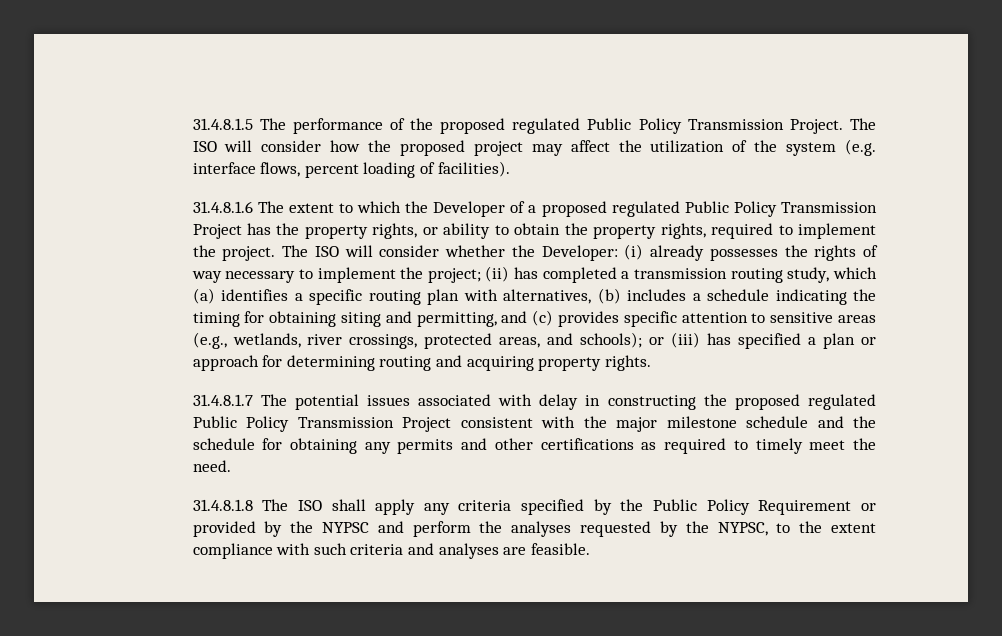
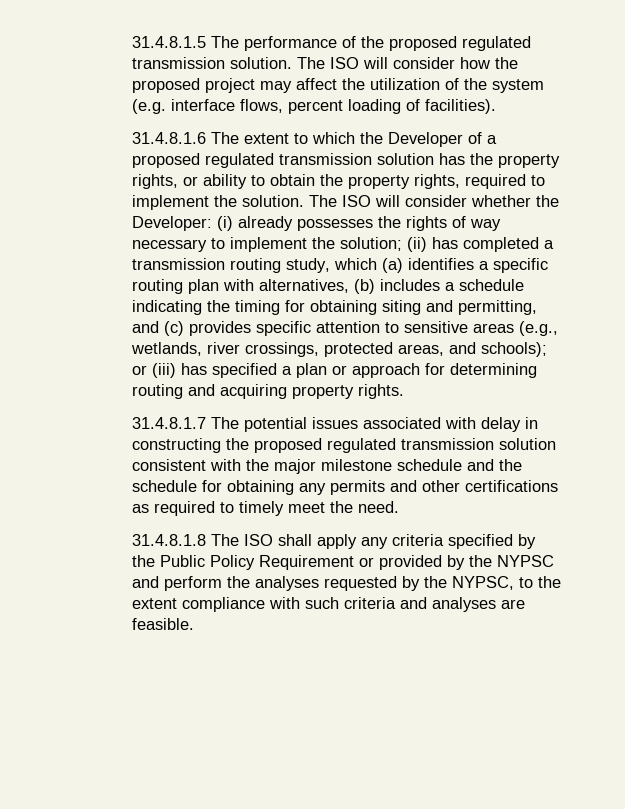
[587,118,843,134] Public Policy Transmission Project. -> [132,57,293,69] transmission solution.
[684,201,877,217] [192,224,242,239] Public Policy Transmission Project -> [279,153,435,165] transmission solution
[222,246,276,261] project. -> [242,195,305,207] solution.
[427,268,481,283] project; -> [340,237,403,251] solution;
[192,416,452,432] Public Policy Transmission Project -> [401,438,557,450] transmission solution

